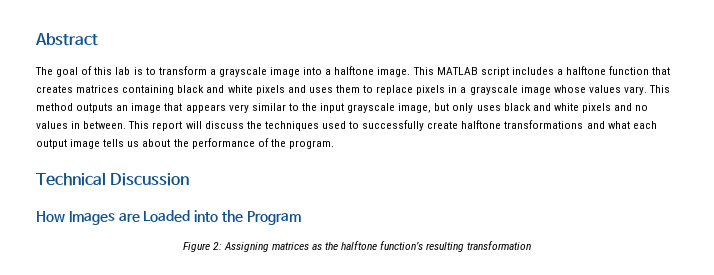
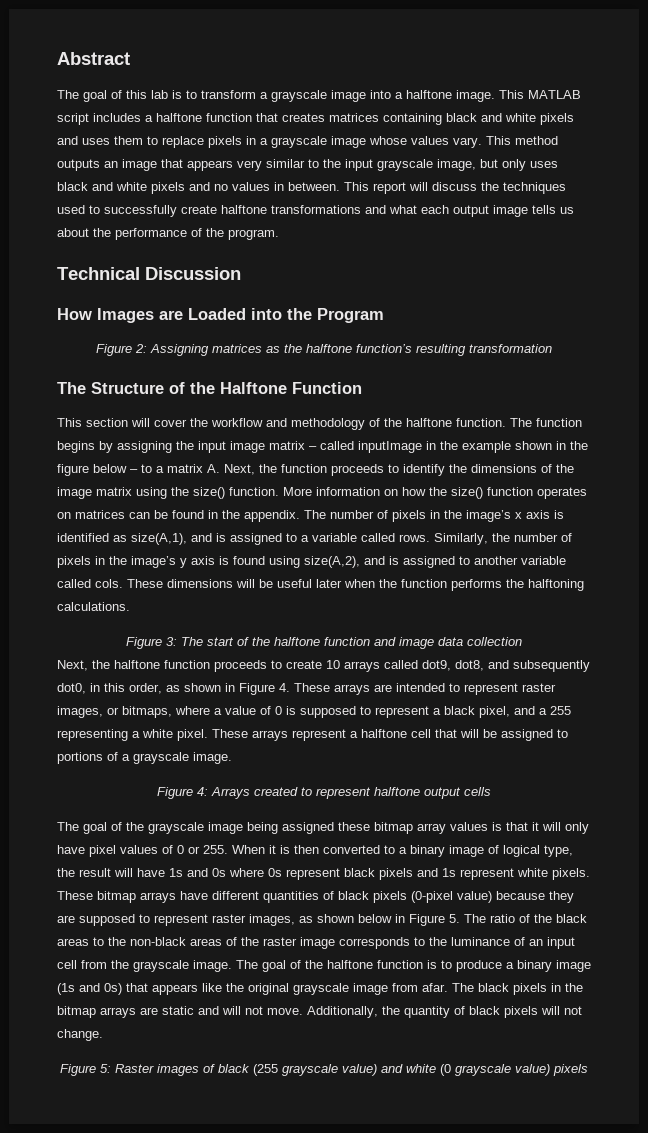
(532, 245) none -> [57,382,362,394] [57,418,582,430] [57,441,588,453] [57,464,574,476] [57,487,587,499] [57,510,564,522] [57,533,572,545] [57,556,566,568] [57,579,584,591] [57,602,130,611] [126,637,522,649] [57,660,590,672] [57,683,556,695] [57,706,571,718] [57,729,568,741] [57,752,232,764] [157,787,491,799] [57,822,589,834] [57,845,573,857] [57,868,590,880] [57,891,574,903] [57,914,587,926] [57,937,575,949] [57,960,591,972] [57,983,583,995] [57,1006,582,1018] [57,1029,103,1041] [60,1064,588,1076] // The Structure of the Halftone Function // This section will cover the workflow and methodology of the halftone function. The function begins by assigning the input image matrix – called inputImage in the example shown in the figure below – to a matrix A. Next, the function proceeds to identify the dimensions of the image matrix using the size() function. More information on how the size() function operates on matrices can be found in the appendix. The number of pixels in the image’s x axis is identified as size(A,1), and is assigned to a variable called rows. Similarly, the number of pixels in the image’s y axis is found using size(A,2), and is assigned to another variable called cols. These dimensions will be useful later when the function performs the halftoning calculations. // Figure 3: The start of the halftone function and image data collection // Next, the halftone function proceeds to create 10 arrays called dot9, dot8, and subsequently dot0, in this order, as shown in Figure 4. These arrays are intended to represent raster images, or bitmaps, where a value of 0 is supposed to represent a black pixel, and a 255 representing a white pixel. These arrays represent a halftone cell that will be assigned to portions of a grayscale image. // Figure 4: Arrays created to represent halftone output cells // The goal of the grayscale image being assigned these bitmap array values is that it will only have pixel values of 0 or 255. When it is then converted to a binary image of logical type, the result will have 1s and 0s where 0s represent black pixels and 1s represent white pixels. These bitmap arrays have different quantities of black pixels (0-pixel value) because they are supposed to represent raster images, as shown below in Figure 5. The ratio of the black areas to the non-black areas of the raster image corresponds to the luminance of an input cell from the grayscale image. The goal of the halftone function is to produce a binary image (1s and 0s) that appears like the original grayscale image from afar. The black pixels in the bitmap arrays are static and will not move. Additionally, the quantity of black pixels will not change. // Figure 5: Raster images of black (255 grayscale value) and white (0 grayscale value) pixels

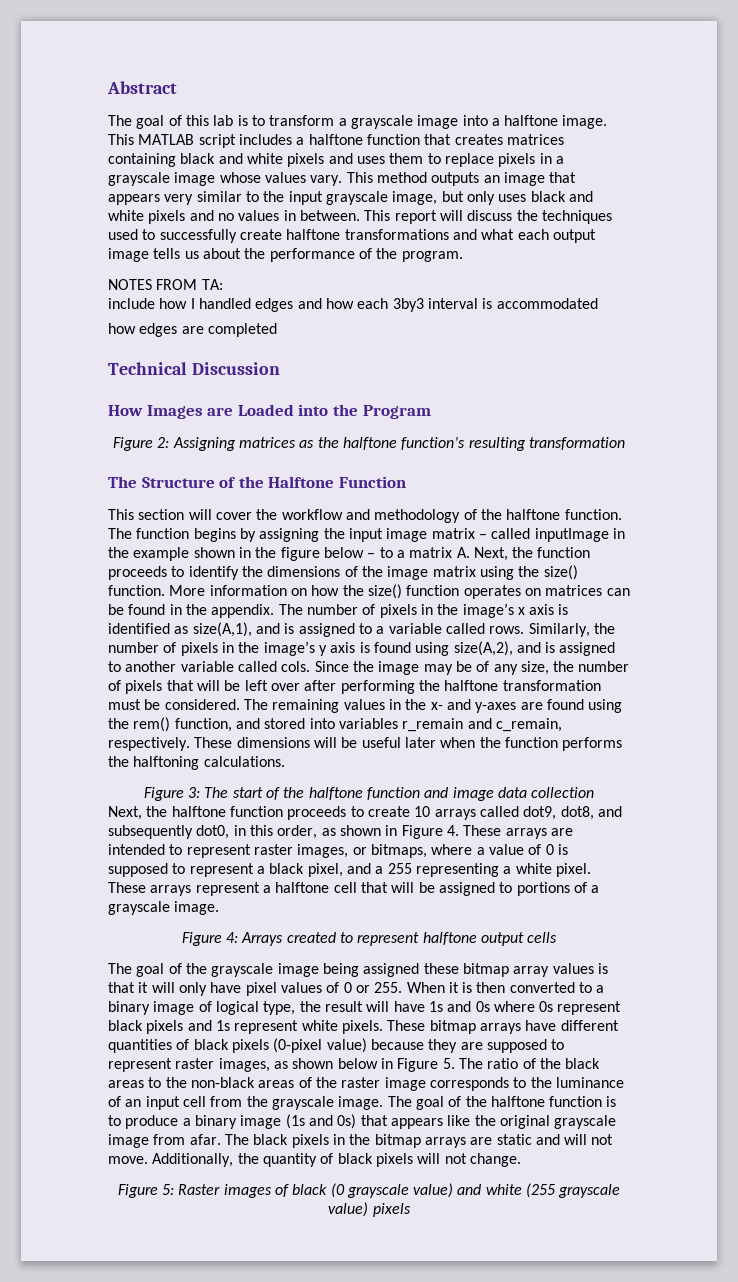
(279, 234) none -> [108,279,223,290] [108,298,598,312] [108,323,277,337] // NOTES FROM TA: // include how I handled edges and how each 3by3 interval is accommodated // how edges are completed
(123, 583) none -> [314,661,630,675] [108,680,601,694] [108,699,623,713] [108,717,562,732] [108,737,190,751] Since the image may be of any size, the number of pixels that will be left over after performing the halftone transformation must be considered. The remaining values in the x- and y-axes are found using the rem() function, and stored into variables r_remain and c_remain, respectively.
[253,1064,278,1076] (255 -> [330,1183,345,1198] (0
[440,1064,451,1076] (0 -> [526,1183,556,1198] (255

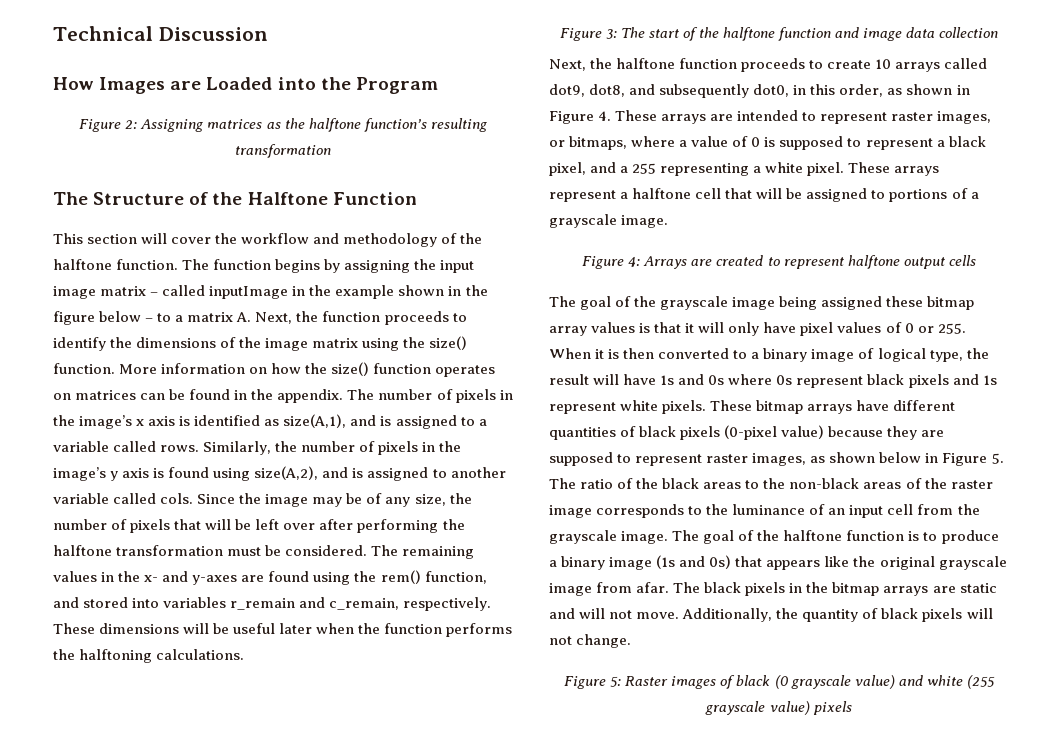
[107,81,177,94] [108,115,608,129] [108,134,564,148] [108,153,564,167] [108,172,577,186] [108,191,593,205] [108,210,612,224] [108,229,596,243] [108,248,463,262] [108,279,223,290] [108,298,598,312] [108,323,277,337] Abstract // The goal of this lab is to transform a grayscale image into a halftone image. This MATLAB script includes a halftone function that creates matrices containing black and white pixels and uses them to replace pixels in a grayscale image whose values vary. This method outputs an image that appears very similar to the input grayscale image, but only uses black and white pixels and no values in between. This report will discuss the techniques used to successfully create halftone transformations and what each output image tells us about the performance of the program. // NOTES FROM TA: // include how I handled edges and how each 3by3 interval is accommodated // how edges are completed // -> (53, 33) none
(284, 939) none -> [691,259,713,266] are

